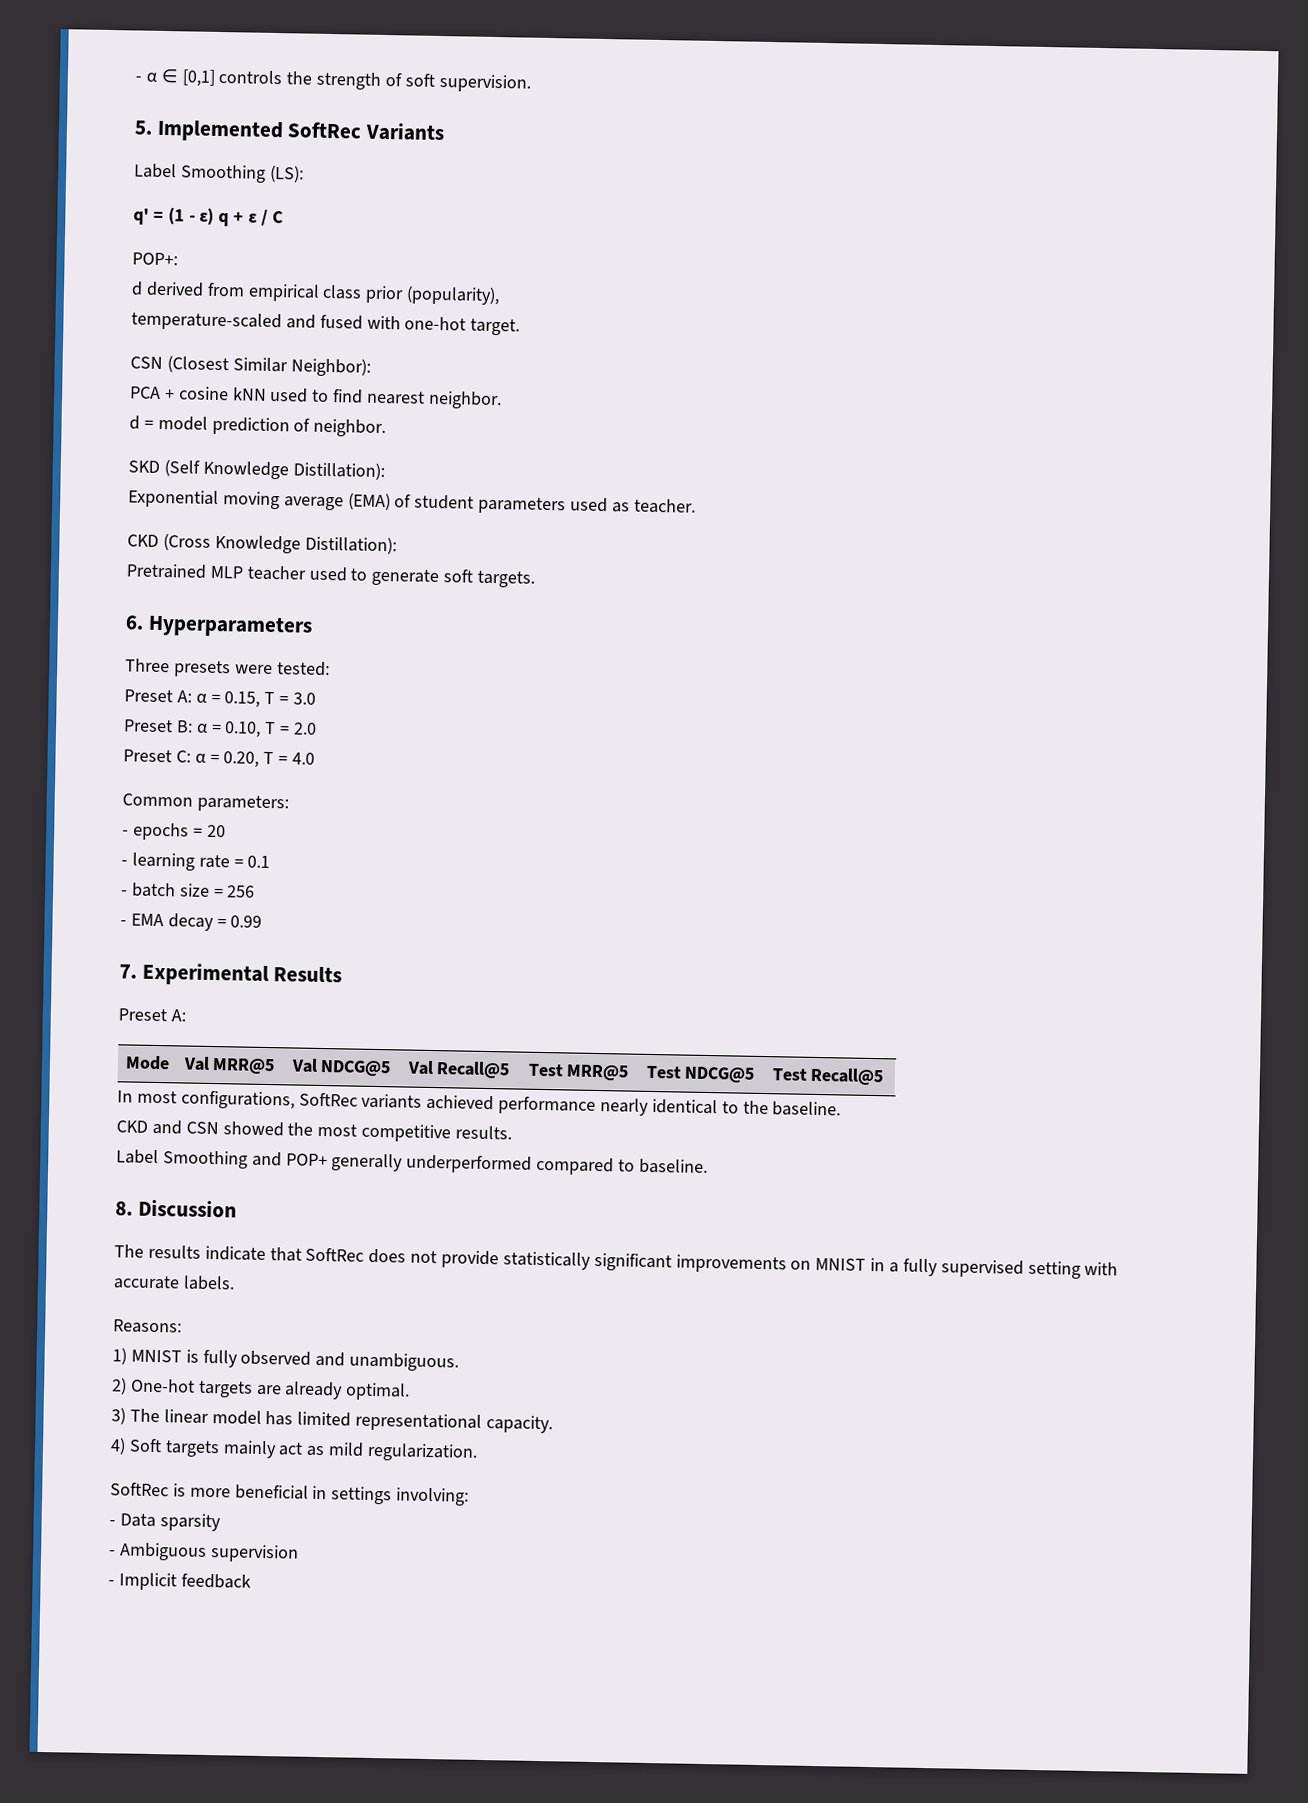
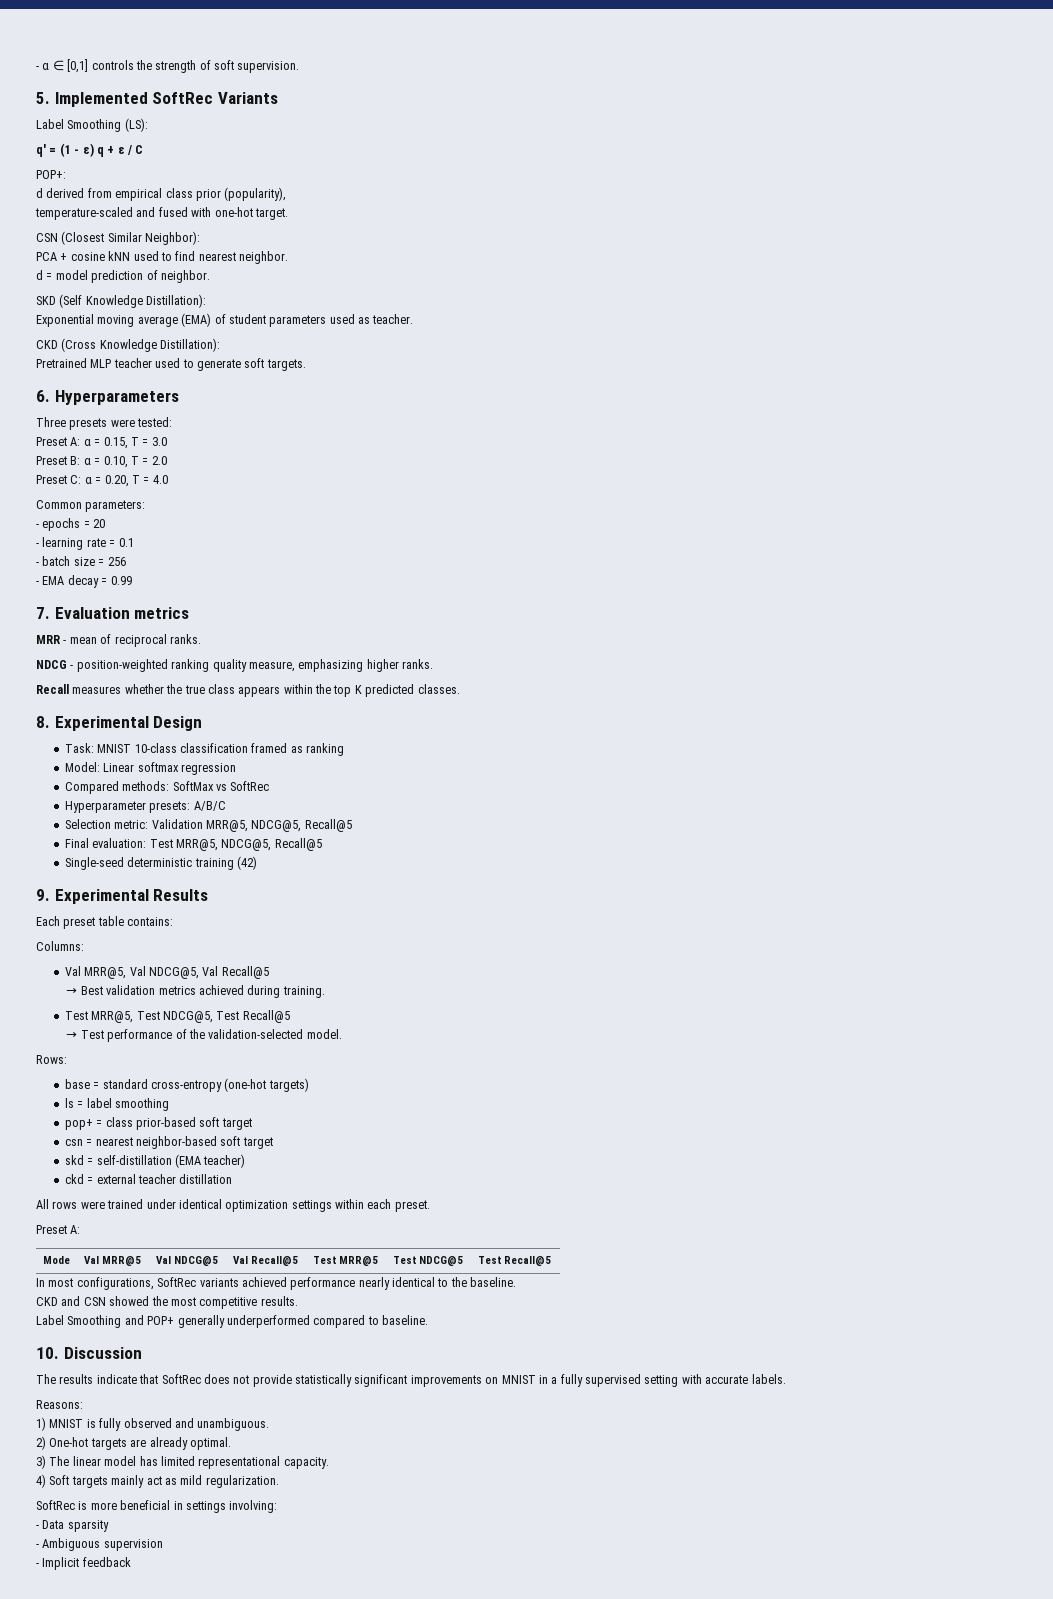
[141,962,343,987] Experimental Results -> [54,607,190,619] [36,634,201,647] [36,659,433,672] [36,684,460,697] [36,716,203,731] [64,743,345,756] [64,762,237,775] [64,781,270,794] [64,801,226,813] [64,819,352,832] [64,838,322,851] [64,856,258,870] [36,889,209,904] [36,916,174,929] [36,941,84,951] [64,966,269,979] [66,985,325,998] [64,1010,290,1023] [66,1029,342,1042] [36,1055,67,1064] [64,1078,309,1092] [64,1098,170,1111] [64,1117,252,1130] [64,1136,273,1149] [64,1154,246,1168] [64,1174,233,1184] [36,1199,430,1212] Evaluation metrics // MRR - mean of reciprocal ranks. // NDCG - position-weighted ranking quality measure, emphasizing higher ranks. // Recall measures whether the true class appears within the top K predicted classes. // 8. Experimental Design // Task: MNIST 10-class classification framed as ranking // Model: Linear softmax regression // Compared methods: SoftMax vs SoftRec // Hyperparameter presets: A/B/C // Selection metric: Validation MRR@5, NDCG@5, Recall@5 // Final evaluation: Test MRR@5, NDCG@5, Recall@5 // Single-seed deterministic training (42) // 9. Experimental Results // Each preset table contains: // Columns: // Val MRR@5, Val NDCG@5, Val Recall@5 // → Best validation metrics achieved during training. // Test MRR@5, Test NDCG@5, Test Recall@5 // → Test performance of the validation-selected model. // Rows: // base = standard cross-entropy (one-hot targets) // ls = label smoothing // pop+ = class prior-based soft target // csn = nearest neighbor-based soft target // skd = self-distillation (EMA teacher) // ckd = external teacher distillation // All rows were trained under identical optimization settings within each preset.
[115,1201,133,1216] 8. -> [36,1347,59,1359] 10.

